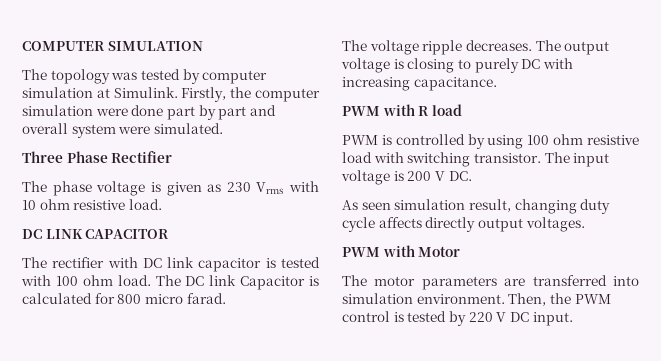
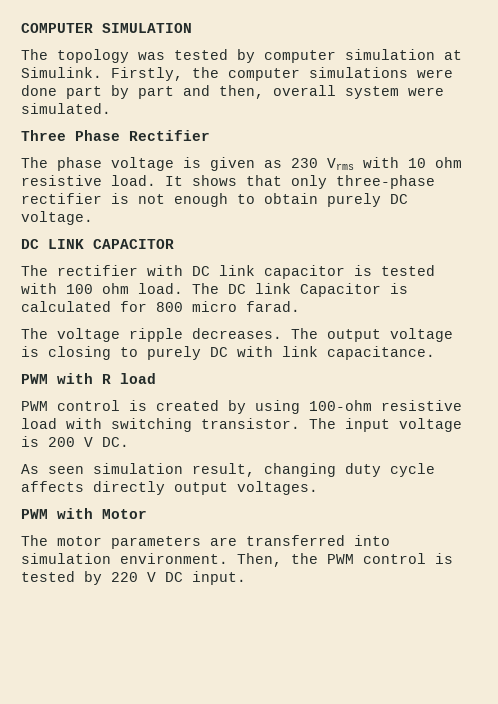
[22,105,93,116] simulation -> [309,67,408,78] simulations
(276, 110) none -> [219,85,264,99] then,
(162, 204) none -> [165,175,435,189] [21,193,408,207] [21,211,93,225] It shows that only three-phase rectifier is not enough to obtain purely DC voltage.
[342,77,410,91] increasing -> [282,346,318,357] link
[381,134,584,149] is controlled by using 100 ohm -> [57,400,372,414] control is created by using 100-ohm

